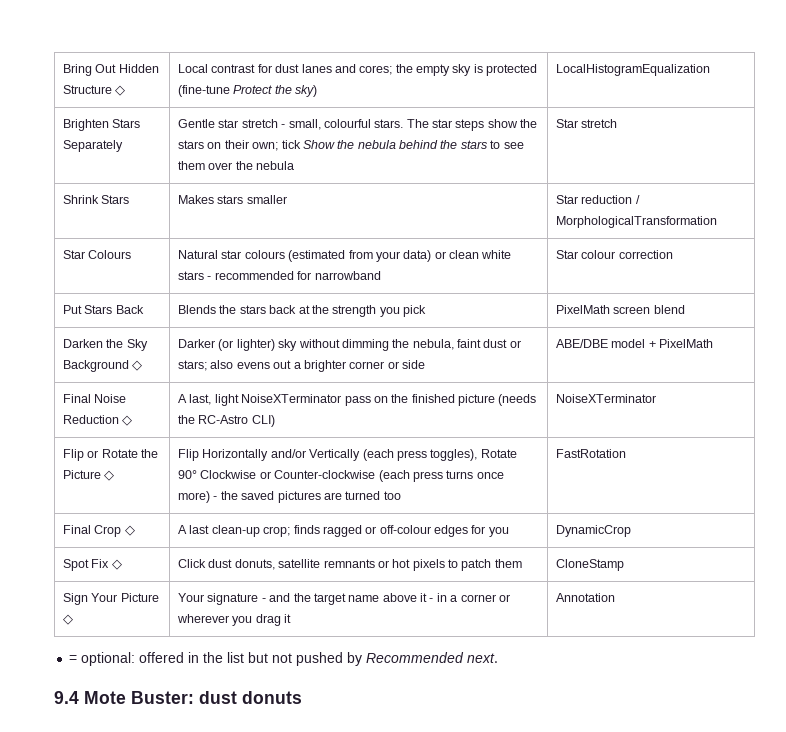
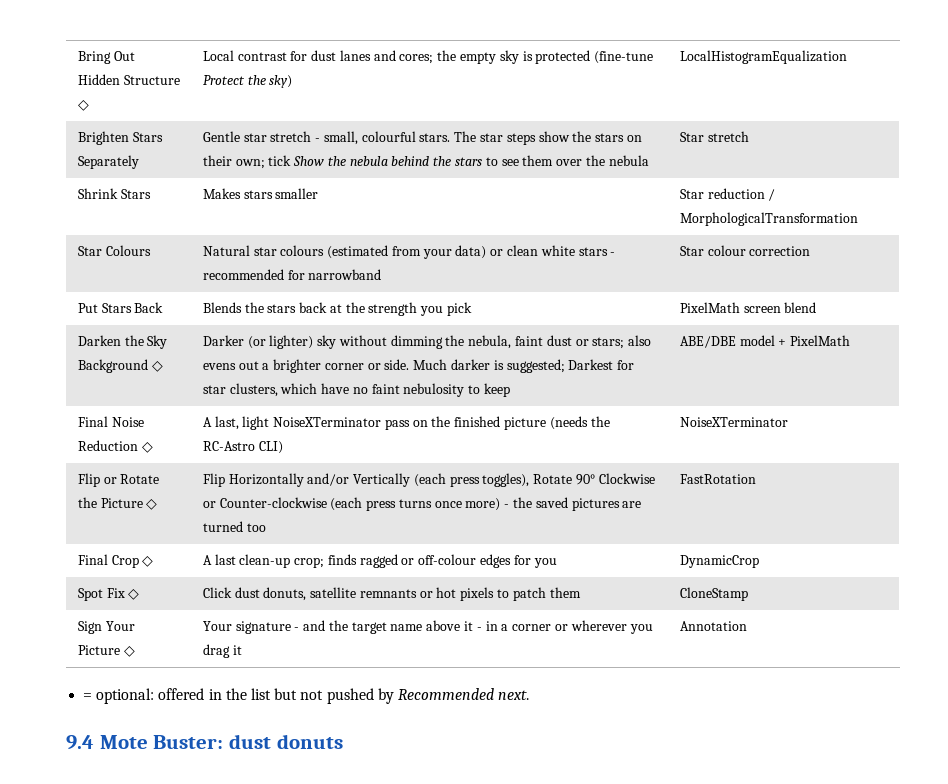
[402,360,426,369] side -> [384,359,635,373] [202,383,511,397] side. Much darker is suggested; Darkest for star clusters, which have no faint nebulosity to keep

